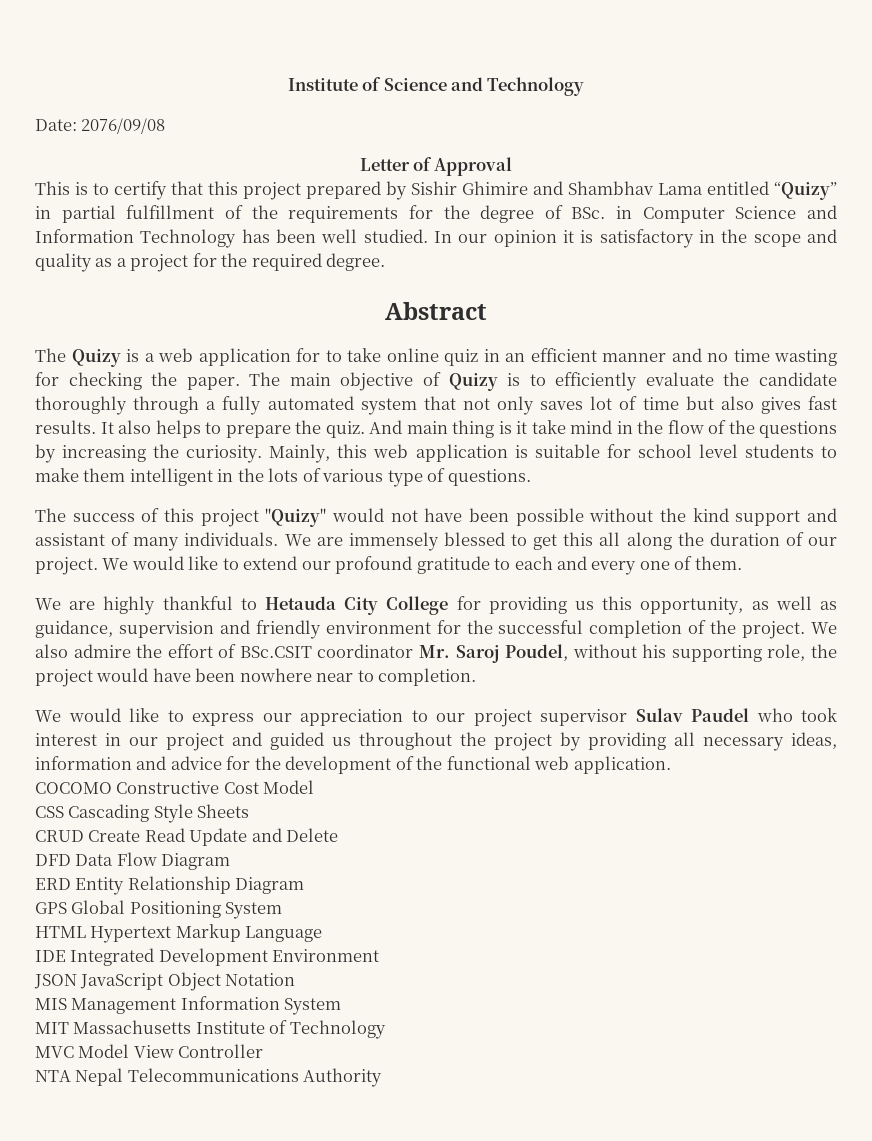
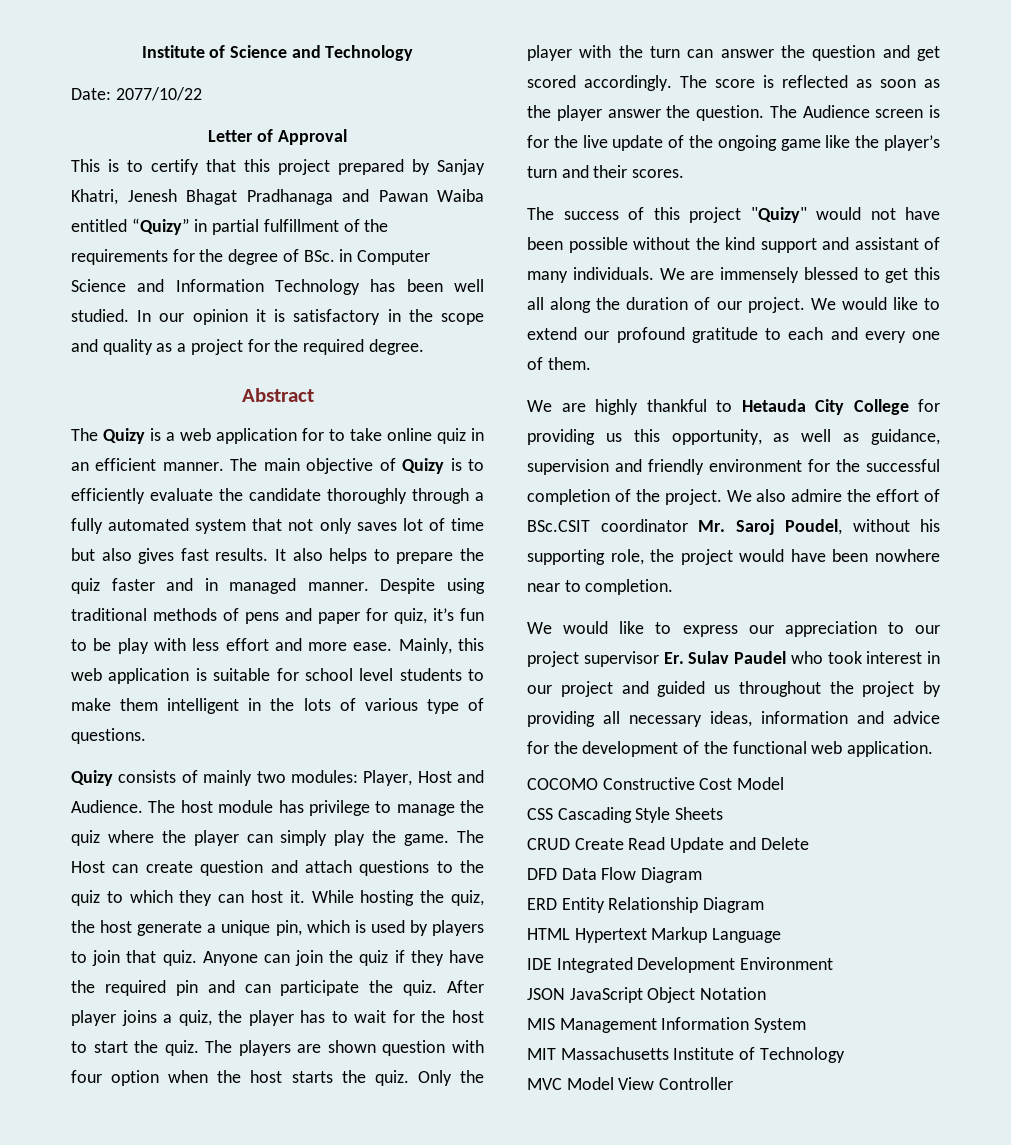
[81,118,166,134] 2076/09/08 -> [115,87,202,101] 2077/10/22
[411,181,703,195] Sishir Ghimire and Shambhav Lama -> [437,159,485,175] [71,189,484,205] Sanjay Khatri, Jenesh Bhagat Pradhanaga and Pawan Waiba
[602,348,837,366] [35,372,240,390] manner and no time wasting for checking the paper. -> [162,462,224,471] manner.
[325,420,837,438] [35,444,263,463] quiz. And main thing is it take mind in the flow of the questions by increasing the curiosity. -> [71,578,485,594] [71,608,484,624] [71,638,393,654] quiz faster and in managed manner. Despite using traditional methods of pens and paper for quiz, it’s fun to be play with less effort and more ease.
(531, 477) none -> [71,770,484,786] [71,800,484,816] [71,830,484,846] [71,860,484,876] [71,890,485,906] [71,920,485,936] [71,950,484,966] [71,980,484,996] [71,1010,484,1026] [71,1040,484,1056] [71,1070,484,1086] [527,45,940,61] [527,75,940,91] [527,105,940,121] [527,135,940,151] [527,165,685,178] // Quizy consists of mainly two modules: Player, Host and Audience. The host module has privilege to manage the quiz where the player can simply play the game. The Host can create question and attach questions to the quiz to which they can host it. While hosting the quiz, the host generate a unique pin, which is used by players to join that quiz. Anyone can join the quiz if they have the required pin and can participate the quiz. After player joins a quiz, the player has to wait for the host to start the quiz. The players are shown question with four option when the host starts the quiz. Only the player with the turn can answer the question and get scored accordingly. The score is reflected as soon as the player answer the question. The Audience screen is for the live update of the ongoing game like the player’s turn and their scores.
(627, 717) none -> [663,652,684,664] Er.
[35,900,283,919] // GPS Global Positioning System -> (765, 905) none
[35,1068,383,1087] // NTA Nepal Telecommunications Authority -> (734, 1083) none

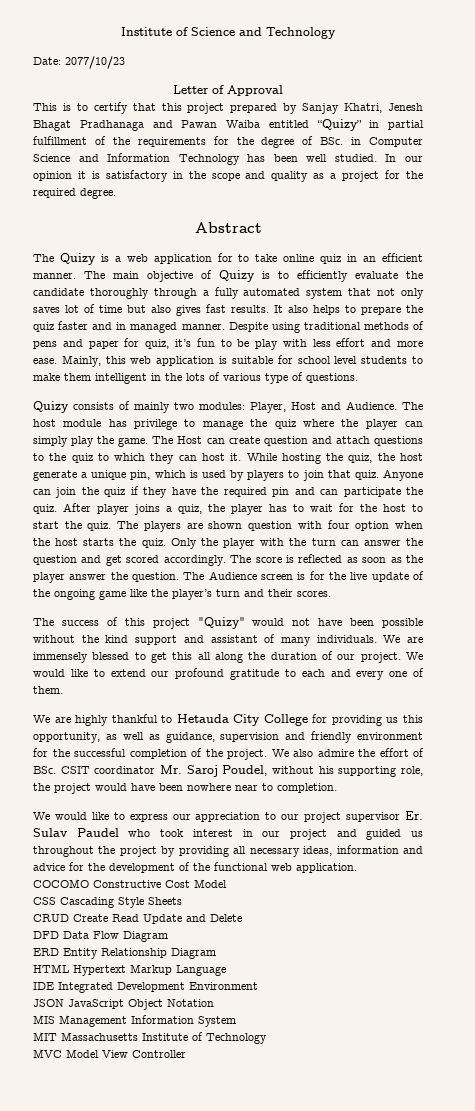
[115,87,202,101] 2077/10/22 -> [65,56,125,69] 2077/10/23
[527,520,590,532] BSc.CSIT -> [33,766,90,774] BSc. CSIT

